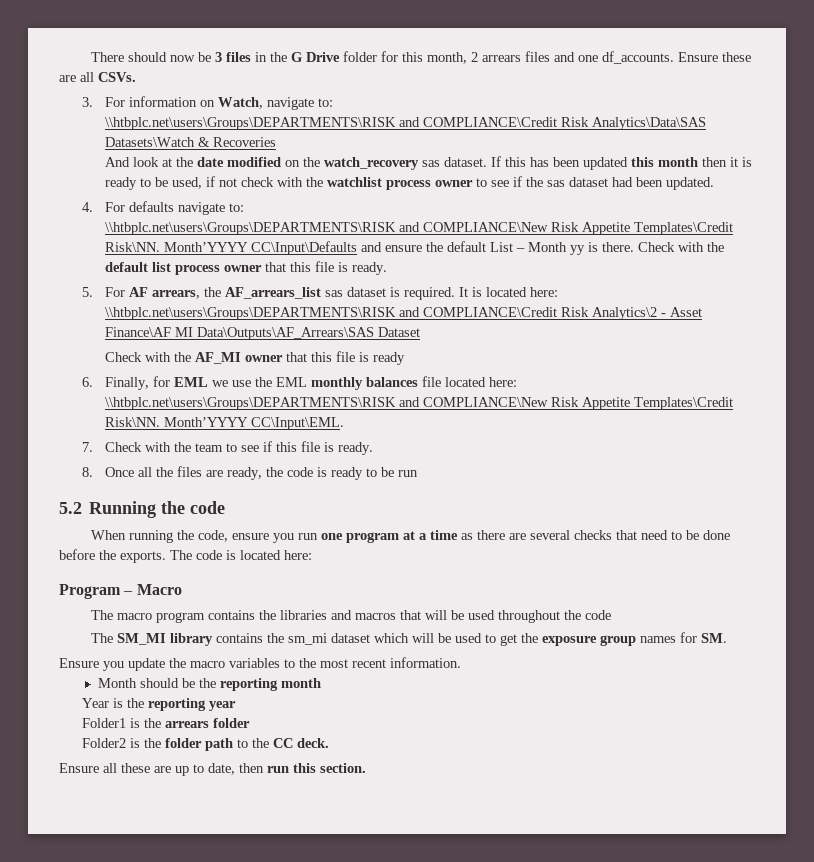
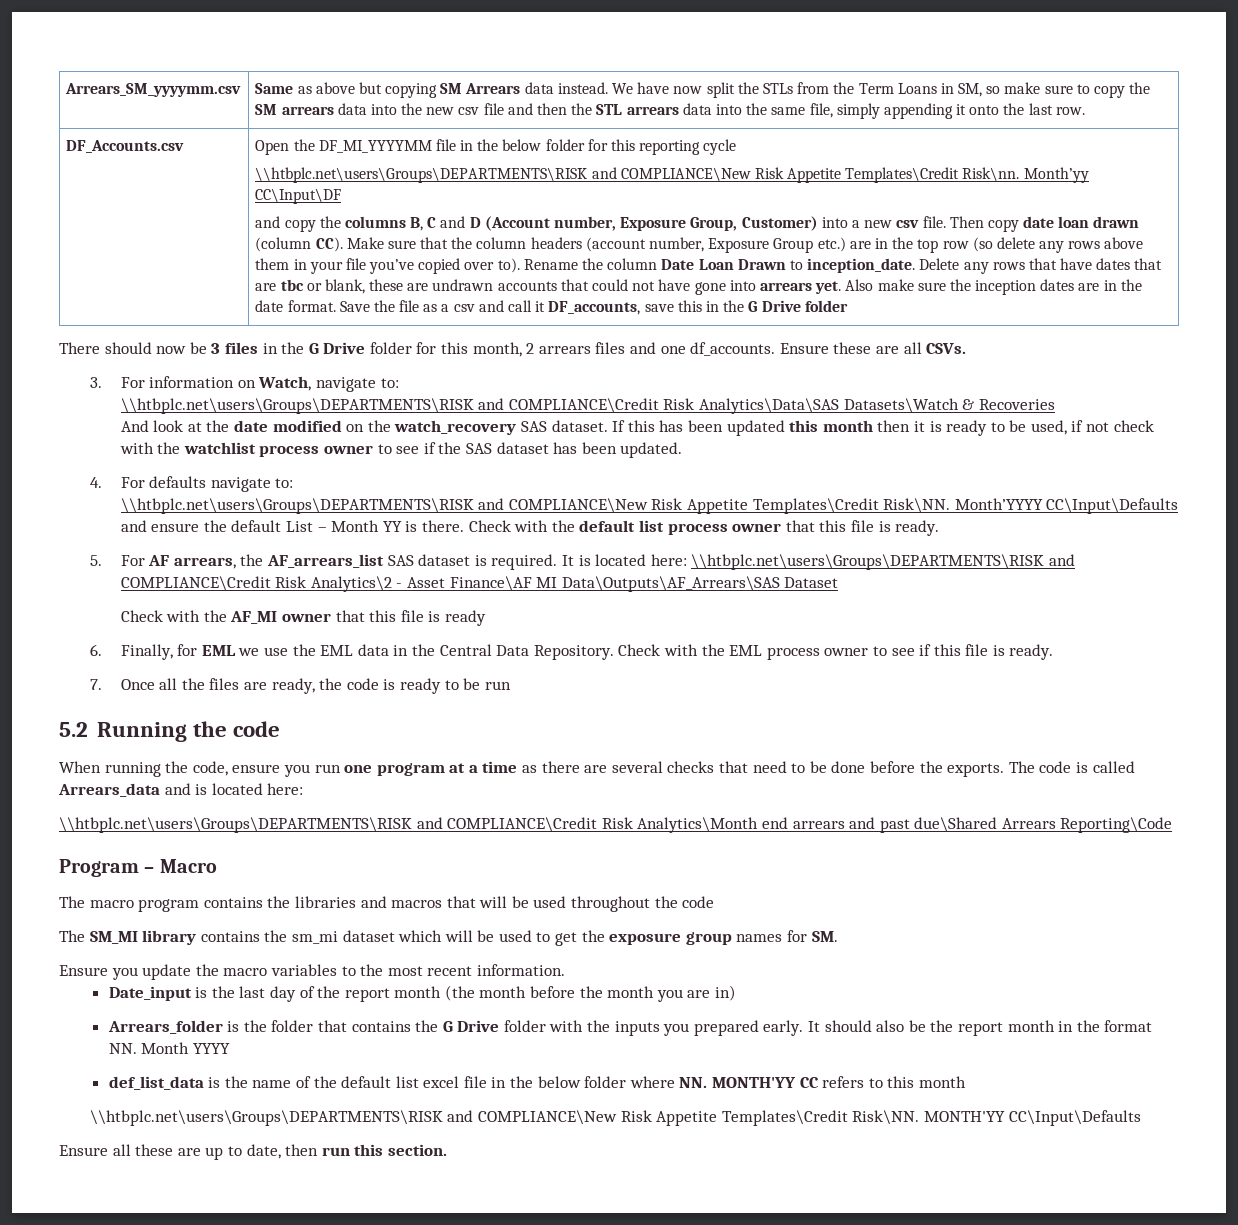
(91, 57) none -> [65,83,242,97] [255,82,1151,98] [255,103,1085,119] [66,140,185,153] [255,139,737,155] [255,167,1089,183] [255,188,342,204] [255,216,1140,232] [255,237,1144,253] [255,258,1163,274] [255,279,1142,295] [255,300,848,315] Arrears_SM_yyyymm.csv | Same as above but copying SM Arrears data instead. We have now split the STLs from the Term Loans in SM, so make sure to copy the SM arrears data into the new csv file and then the STL arrears data into the same file, simply appending it onto the last row. // DF_Accounts.csv | Open the DF_MI_YYYYMM file in the below folder for this reporting cycle // \\htbplc.net\users\Groups\DEPARTMENTS\RISK and COMPLIANCE\New Risk Appetite Templates\Credit Risk\nn. Month’yy CC\Input\DF // and copy the columns B, C and D (Account number, Exposure Group, Customer) into a new csv file. Then copy date loan drawn (column CC). Make sure that the column headers (account number, Exposure Group etc.) are in the top row (so delete any rows above them in your file you’ve copied over to). Rename the column Date Loan Drawn to inception_date. Delete any rows that have dates that are tbc or blank, these are undrawn accounts that could not have gone into arrears yet. Also make sure the inception dates are in the date format. Save the file as a csv and call it DF_accounts, save this in the G Drive folder //
[422,160,441,167] sas -> [521,421,548,432] SAS
[547,177,634,187] sas dataset had -> [466,442,578,454] SAS dataset has
[570,245,586,255] yy -> [382,521,402,532] YY
[325,290,344,297] sas -> [387,555,414,566] SAS
[311,376,518,390] [105,397,734,410] [105,417,345,430] [82,442,224,452] monthly balances file located here: \\htbplc.net\users\Groups\DEPARTMENTS\RISK and COMPLIANCE\New Risk Appetite Templates\Credit Risk\NN. Month’YYYY CC\Input\EML. // 7. Check with the team -> [357,644,869,660] data in the Central Data Repository. Check with the EML process owner
[82,467,94,477] 8. -> [89,679,102,690] 7.
[240,550,312,560] located here: -> [1092,761,1135,773] [58,783,304,797] [59,817,1173,833] called Arrears_data and is located here: // \\htbplc.net\users\Groups\DEPARTMENTS\RISK and COMPLIANCE\Credit Risk Analytics\Month end arrears and past due\Shared Arrears Reporting\Code
[98,678,322,691] [82,698,237,711] [82,718,251,728] [82,738,330,751] Month should be the reporting month // Year is the reporting year // Folder1 is the arrears folder // Folder2 is the folder path to the CC deck. -> [108,985,736,1002] [107,1020,1153,1036] [108,1042,230,1054] [108,1076,966,1090] [89,1110,1141,1126] Date_input is the last day of the report month (the month before the month you are in) // Arrears_folder is the folder that contains the G Drive folder with the inputs you prepared early. It should also be the report month in the format NN. Month YYYY // def_list_data is the name of the default list excel file in the below folder where NN. MONTH'YY CC refers to this month // \\htbplc.net\users\Groups\DEPARTMENTS\RISK and COMPLIANCE\New Risk Appetite Templates\Credit Risk\NN. MONTH'YY CC\Input\Defaults

